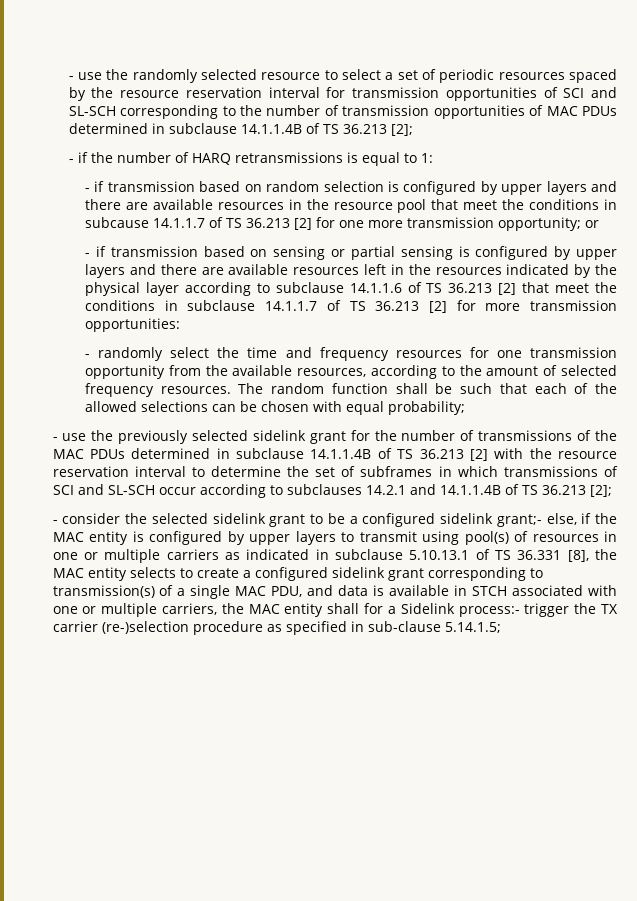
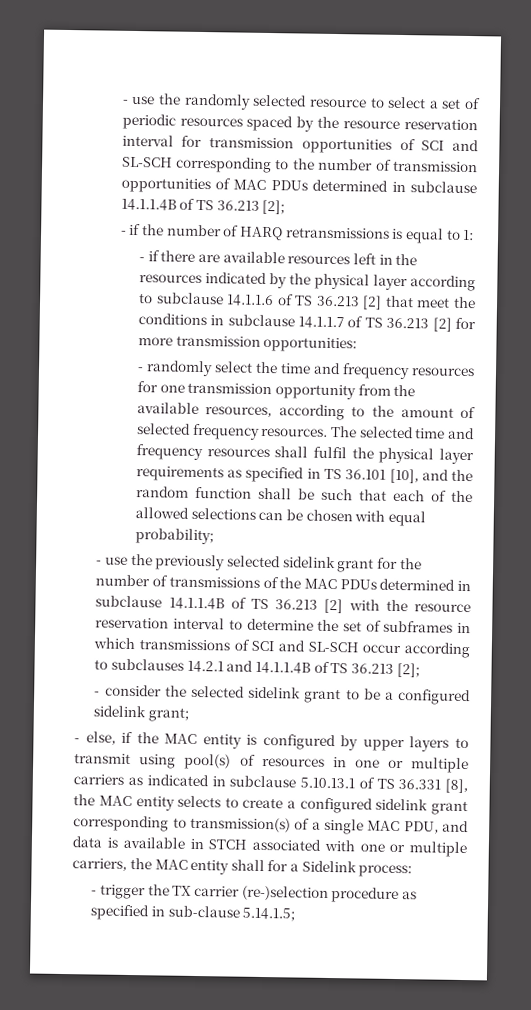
[107,181,617,195] [85,199,618,213] [85,217,600,231] [85,246,617,260] [85,264,156,278] transmission based on random selection is configured by upper layers and there are available resources in the resource pool that meet the conditions in subcause 14.1.1.7 of TS 36.213 [2] for one more transmission opportunity; or // - if transmission based on sensing or partial sensing is configured by upper layers and -> (160, 256) none
(264, 388) none -> [359,426,476,440] [135,444,475,465] [135,466,474,484] selected time and frequency resources shall fulfil the physical layer requirements as specified in TS 36.101 [10], and the
[496,514,542,527] grant;- -> [148,707,190,722] [74,738,81,743] grant; // -
[458,606,520,617] process:- -> [358,864,413,878] [91,890,98,895] process: // -

